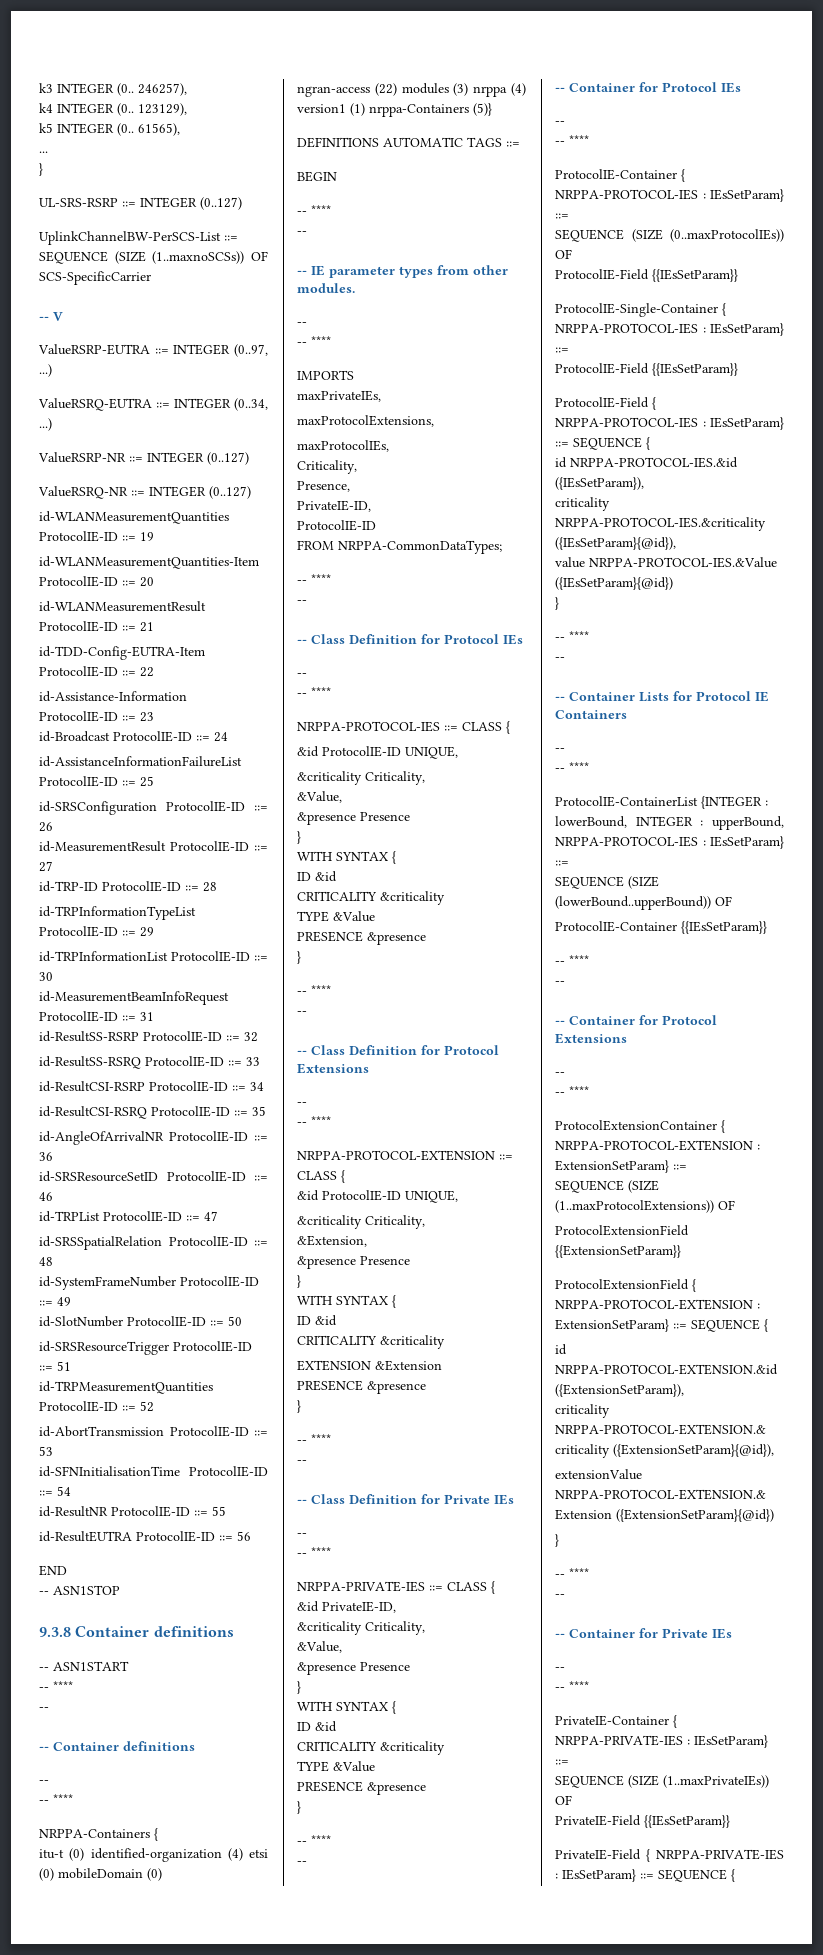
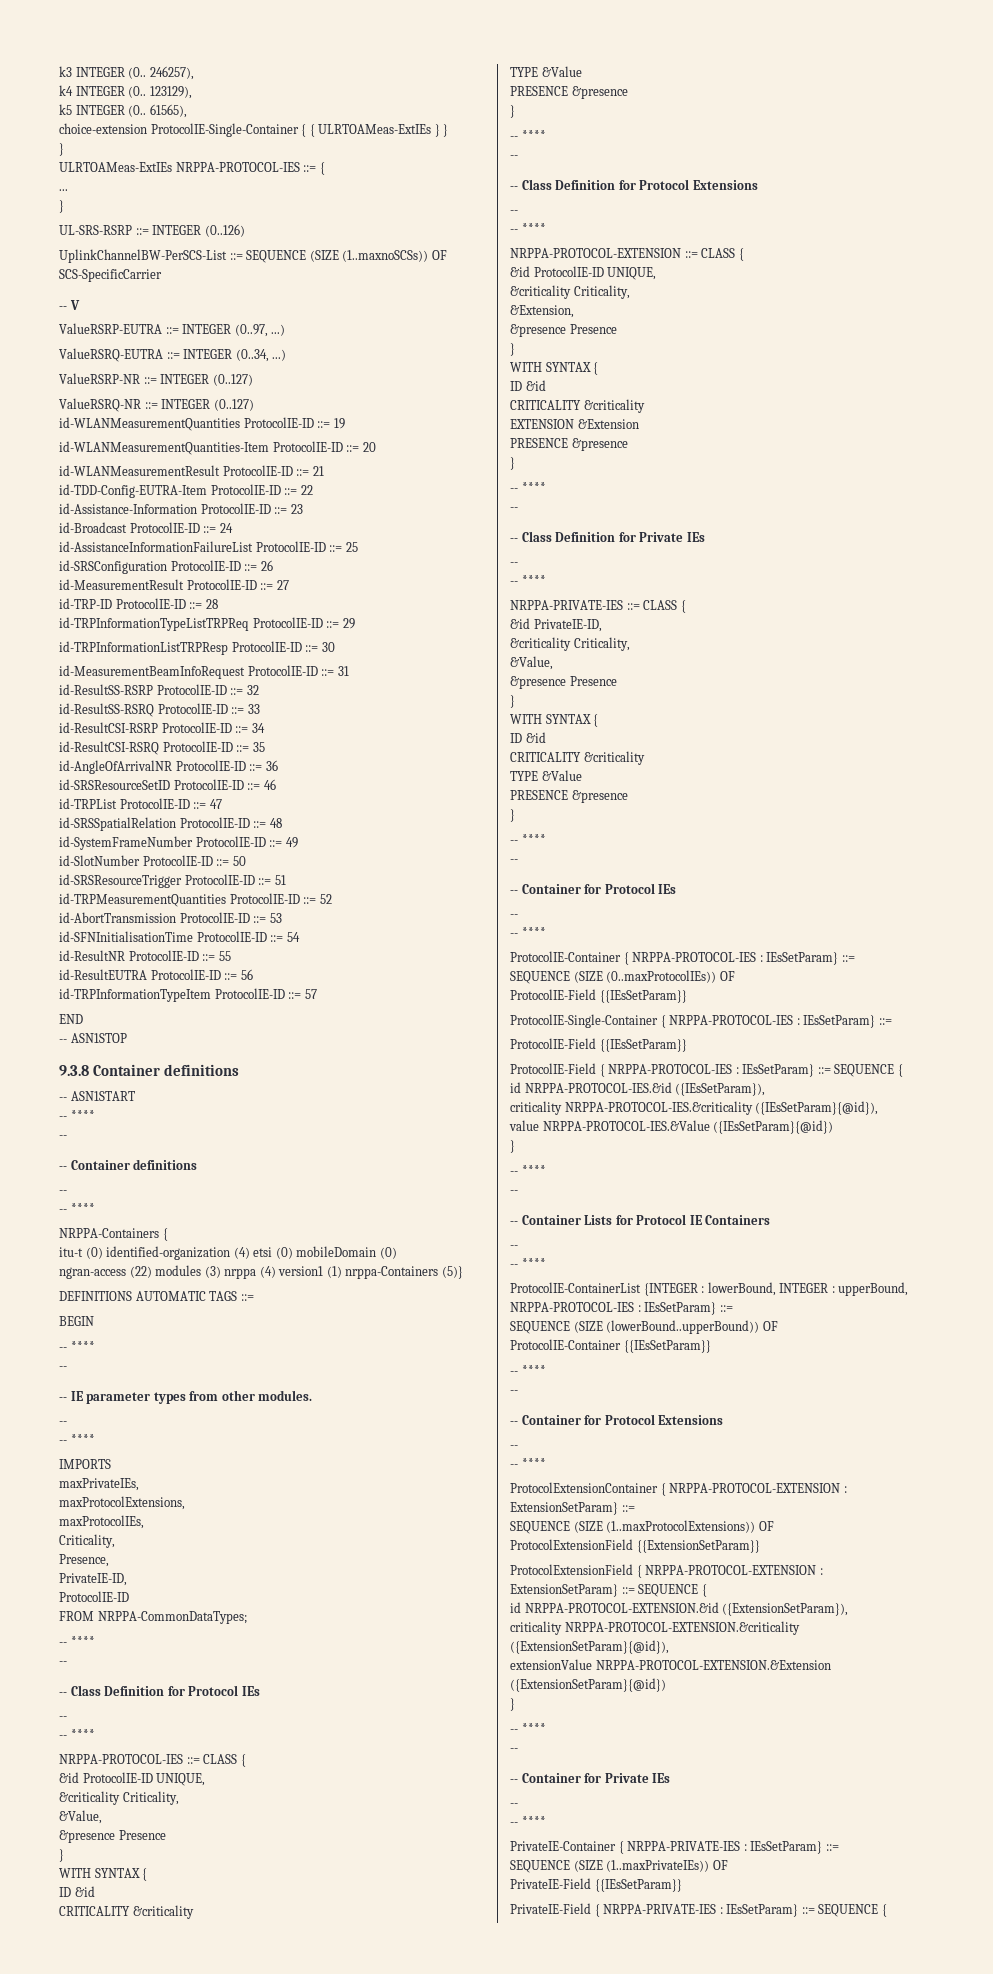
(180, 129) none -> [59,123,449,137] [59,143,64,156] [59,162,325,175] // choice-extension ProtocolIE-Single-Container { { ULRTOAMeas-ExtIEs } } // } // ULRTOAMeas-ExtIEs NRPPA-PROTOCOL-IES ::= {
[200,197,242,210] (0..127) -> [204,224,245,237] (0..126)
[39,906,196,920] id-TRPInformationTypeList -> [59,617,249,631] id-TRPInformationTypeListTRPReq
[39,951,168,962] id-TRPInformationList -> [59,641,228,655] id-TRPInformationListTRPResp
(251, 1536) none -> [59,988,317,1002] // id-TRPInformationTypeItem ProtocolIE-ID ::= 57

